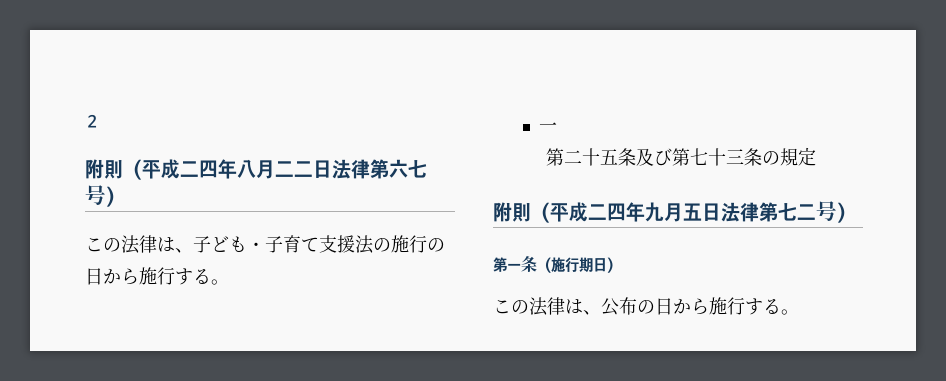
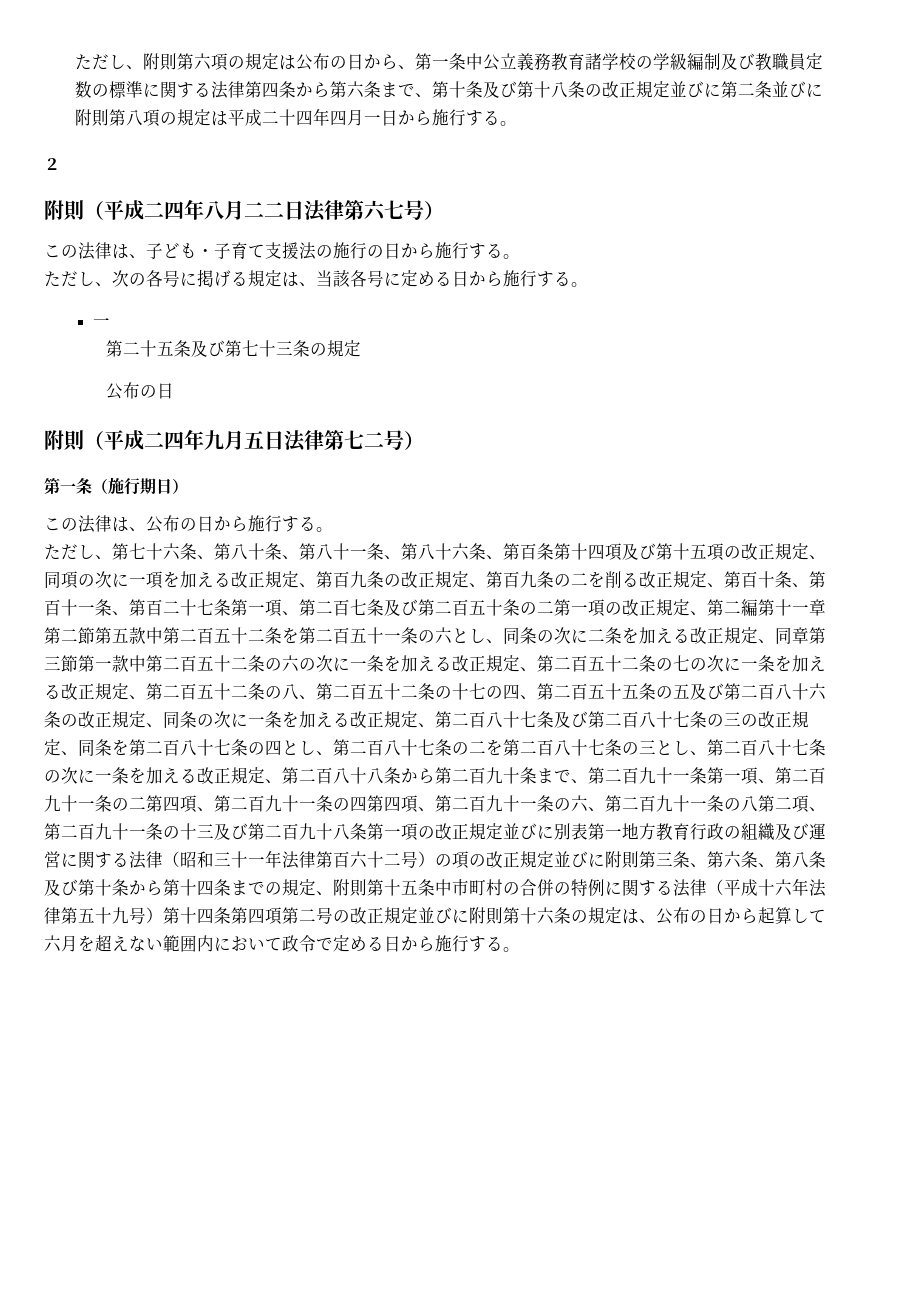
(85, 121) none -> [74,53,823,71] [74,81,823,99] [74,108,517,127] ただし、附則第六項の規定は公布の日から、第一条中公立義務教育諸学校の学級編制及び教職員定数の標準に関する法律第四条から第六条まで、第十条及び第十八条の改正規定並びに第二条並びに附則第八項の規定は平成二十四年四月一日から施行する。 //
(229, 282) none -> [44,269,588,288] // ただし、次の各号に掲げる規定は、当該各号に定める日から施行する。
(817, 156) none -> [105,382,174,400] // 公布の日
(799, 312) none -> [44,543,826,561] [44,571,826,589] [44,599,826,617] [44,627,826,644] [44,655,826,672] [44,683,826,700] [44,711,809,728] [44,739,826,756] [44,767,826,785] [44,795,826,813] [44,823,826,841] [44,850,826,869] [44,878,826,897] [44,907,826,925] [44,935,520,952] // ただし、第七十六条、第八十条、第八十一条、第八十六条、第百条第十四項及び第十五項の改正規定、同項の次に一項を加える改正規定、第百九条の改正規定、第百九条の二を削る改正規定、第百十条、第百十一条、第百二十七条第一項、第二百七条及び第二百五十条の二第一項の改正規定、第二編第十一章第二節第五款中第二百五十二条を第二百五十一条の六とし、同条の次に二条を加える改正規定、同章第三節第一款中第二百五十二条の六の次に一条を加える改正規定、第二百五十二条の七の次に一条を加える改正規定、第二百五十二条の八、第二百五十二条の十七の四、第二百五十五条の五及び第二百八十六条の改正規定、同条の次に一条を加える改正規定、第二百八十七条及び第二百八十七条の三の改正規定、同条を第二百八十七条の四とし、第二百八十七条の二を第二百八十七条の三とし、第二百八十七条の次に一条を加える改正規定、第二百八十八条から第二百九十条まで、第二百九十一条第一項、第二百九十一条の二第四項、第二百九十一条の四第四項、第二百九十一条の六、第二百九十一条の八第二項、第二百九十一条の十三及び第二百九十八条第一項の改正規定並びに別表第一地方教育行政の組織及び運営に関する法律（昭和三十一年法律第百六十二号）の項の改正規定並びに附則第三条、第六条、第八条及び第十条から第十四条までの規定、附則第十五条中市町村の合併の特例に関する法律（平成十六年法律第五十九号）第十四条第四項第二号の改正規定並びに附則第十六条の規定は、公布の日から起算して六月を超えない範囲内において政令で定める日から施行する。

